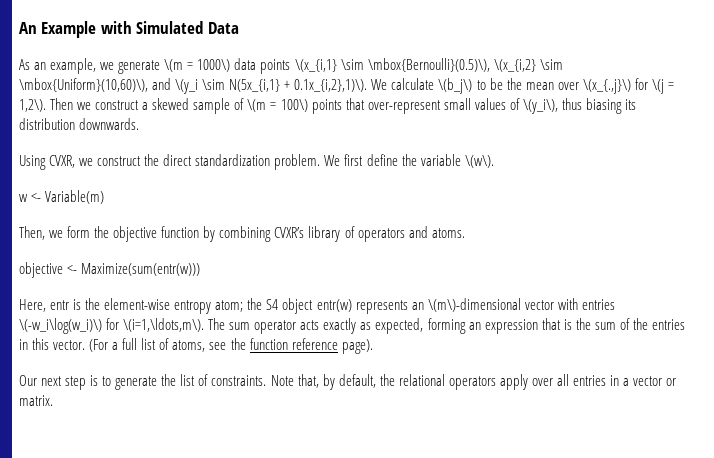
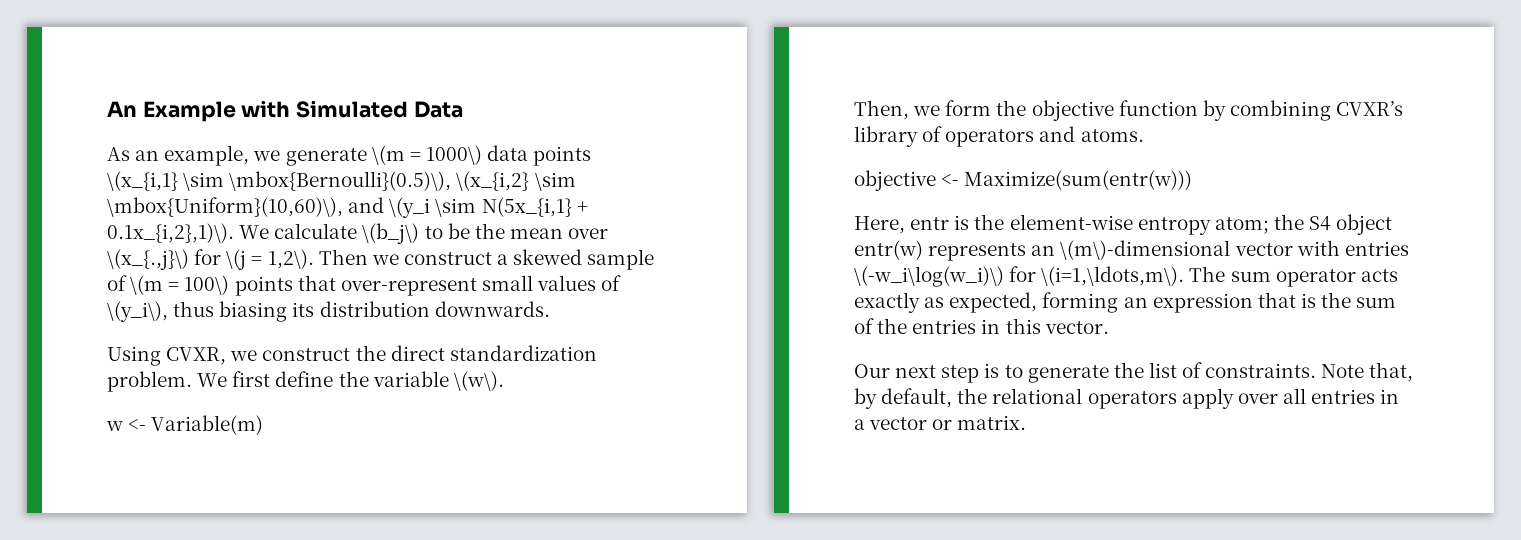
[89,338,373,354] (For a full list of atoms, see the function reference page). -> (1109, 327) none

